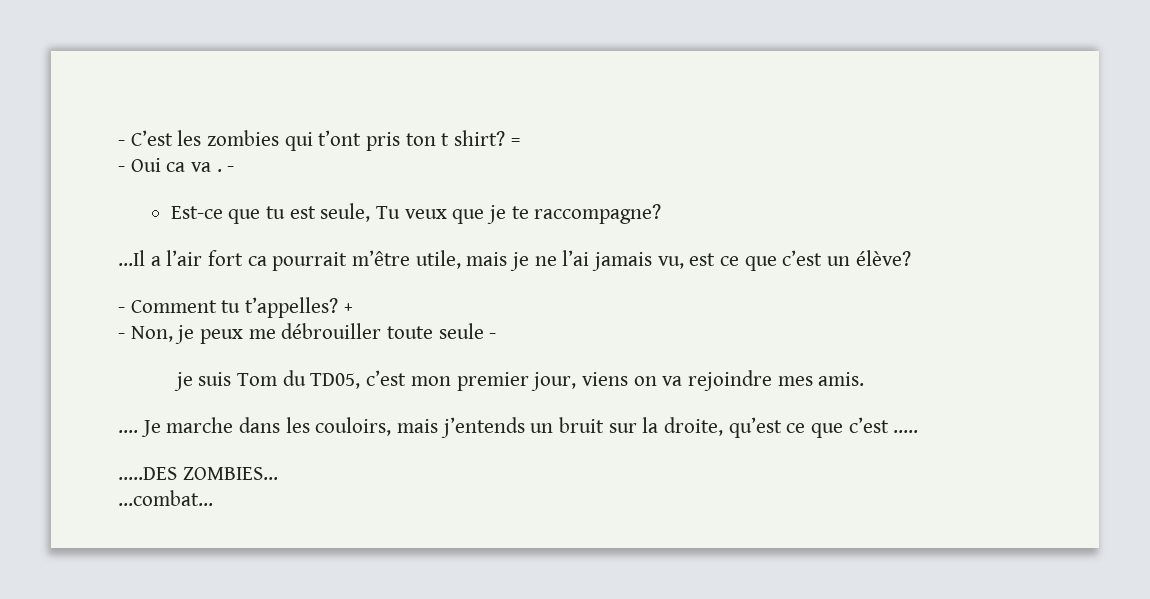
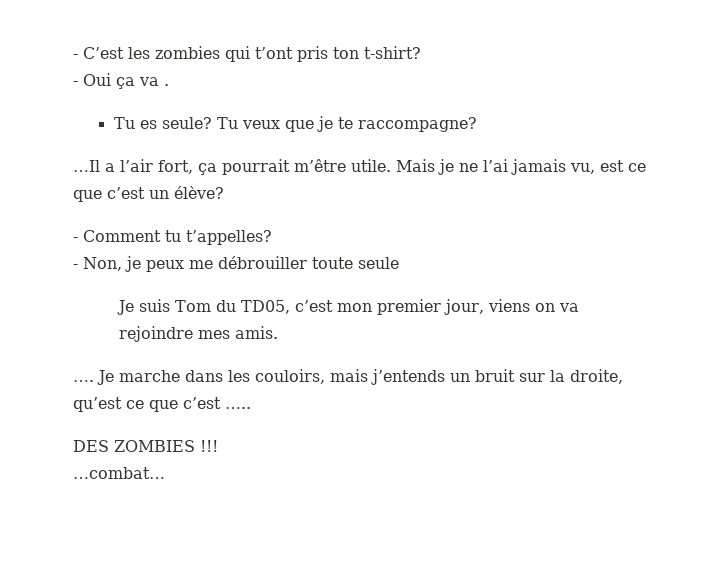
[441,130,520,146] t shirt? = -> [364,46,421,59] t-shirt?
[166,162,186,172] ca -> [116,77,135,89] ça
[227,166,235,172] [170,203,371,224] - // Est-ce que tu est seule, -> [113,117,212,129] // Tu es seule?
[208,250,508,271] fort ca pourrait m’être utile, mais -> [158,159,435,175] fort, ça pourrait m’être utile. Mais
[343,303,353,313] + -> (272, 237) none
[489,333,497,339] [173,372,193,391] - // je -> [117,300,135,315] // Je
[118,467,278,480] …..DES ZOMBIES… -> [73,440,218,452] DES ZOMBIES !!!

